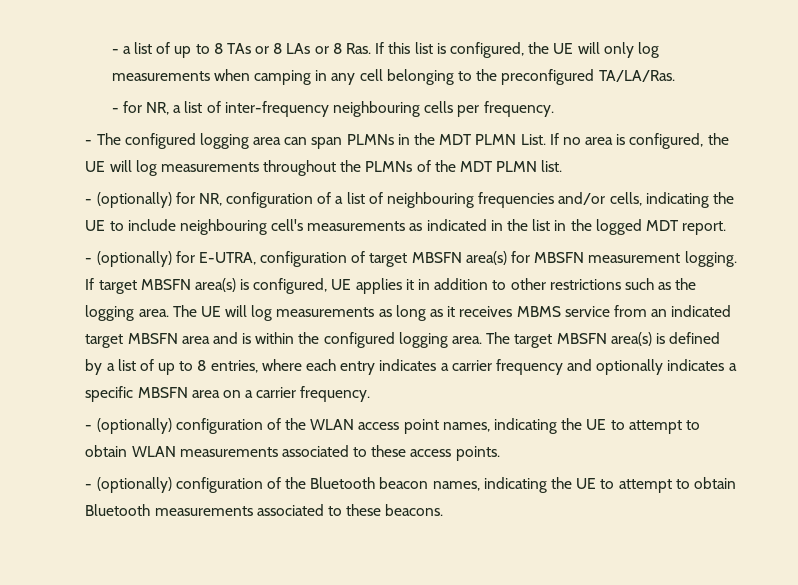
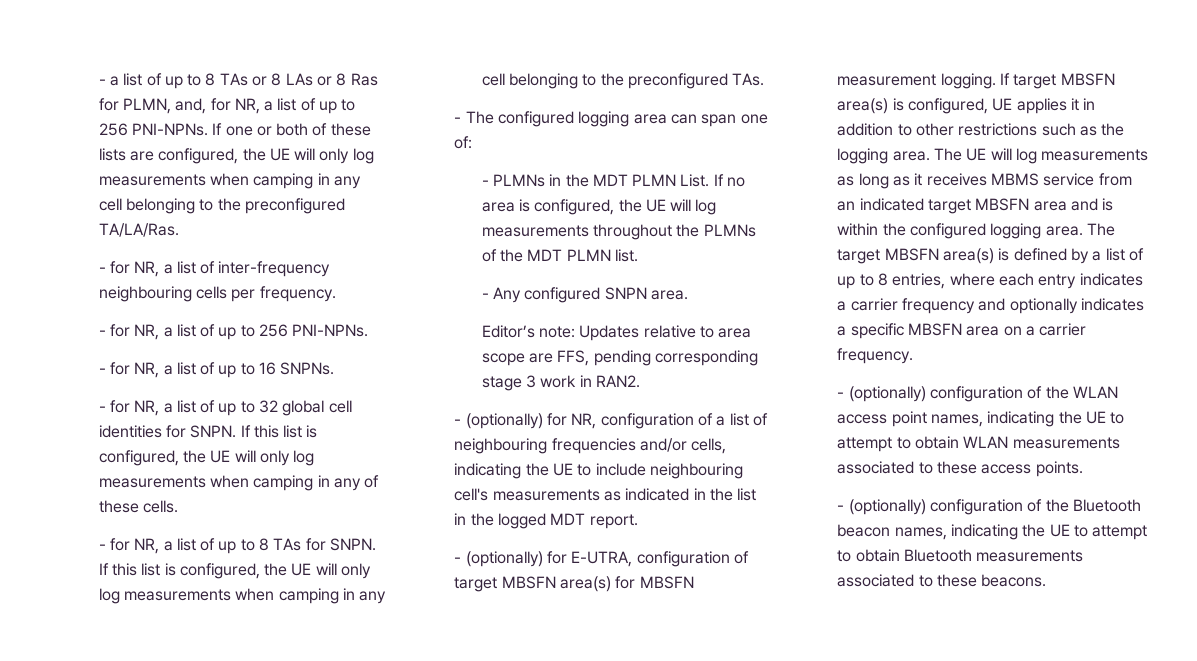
[346,42,446,54] Ras. If this list is -> [350,73,378,86] [98,98,356,114] [98,123,371,136] [98,148,154,161] Ras for PLMN, and, for NR, a list of up to 256 PNI-NPNs. If one or both of these lists are
(554, 109) none -> [98,324,369,340] [98,362,335,378] [98,400,352,416] [98,425,318,438] [98,450,315,466] [98,475,380,491] [98,500,178,513] [98,538,377,554] [98,563,372,579] [98,588,387,604] [481,73,765,89] // - for NR, a list of up to 256 PNI-NPNs. // - for NR, a list of up to 16 SNPNs. // - for NR, a list of up to 32 global cell identities for SNPN. If this list is configured, the UE will only log measurements when camping in any of these cells. // - for NR, a list of up to 8 TAs for SNPN. If this list is configured, the UE will only log measurements when camping in any cell belonging to the preconfigured TAs.
(343, 143) none -> [740,114,768,124] [454,136,473,149] [481,180,489,186] one of: // -
(563, 166) none -> [481,287,688,303] [481,325,752,341] [481,350,758,366] [481,375,640,391] // - Any configured SNPN area. // Editor’s note: Updates relative to area scope are FFS, pending corresponding stage 3 work in RAN2.

